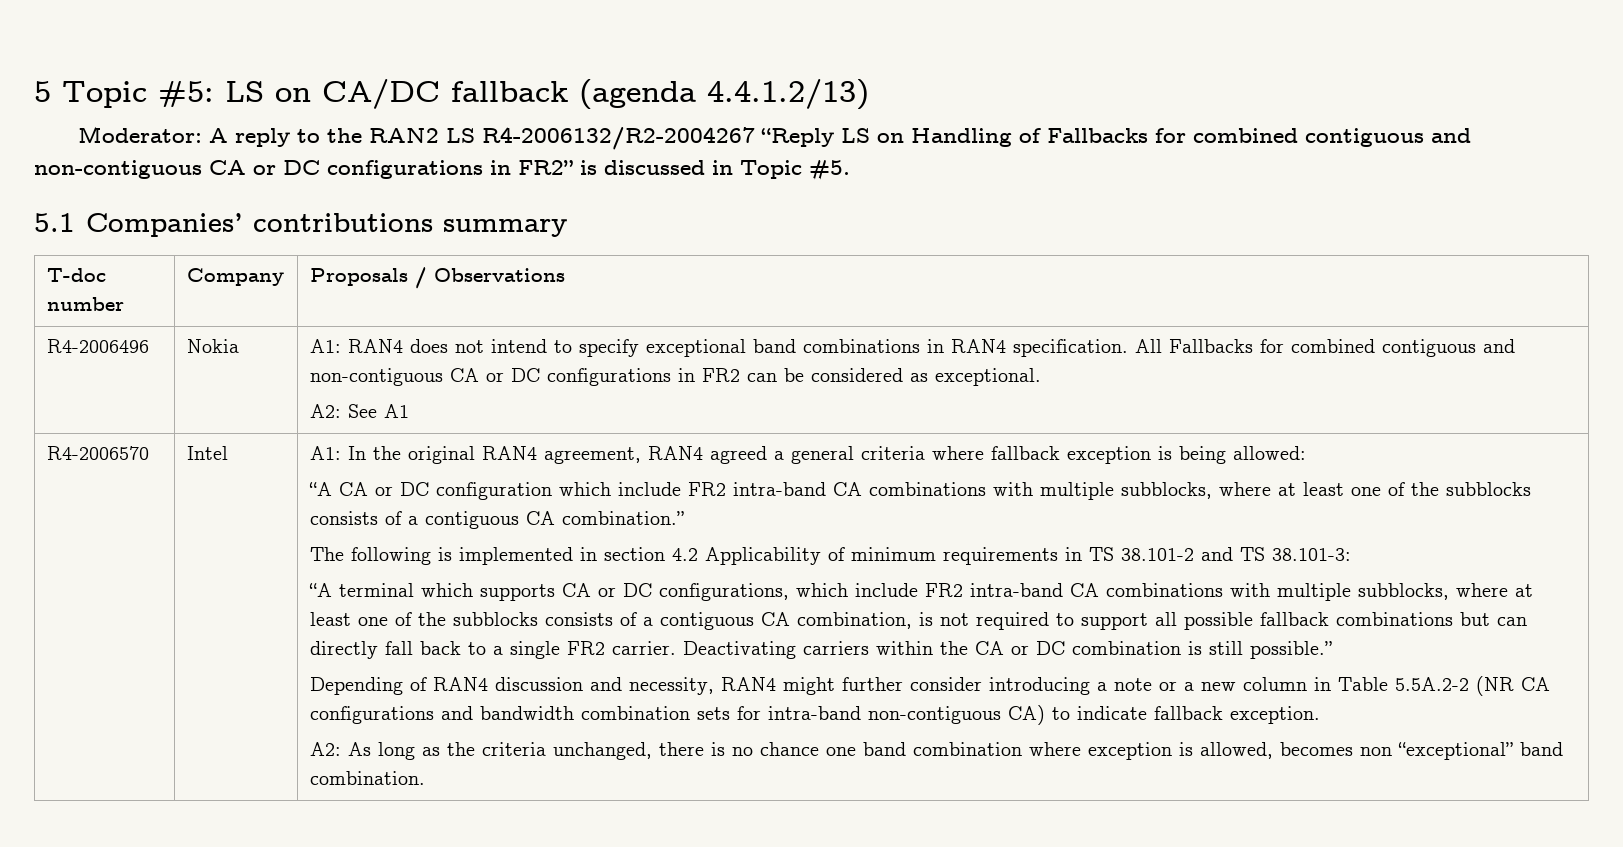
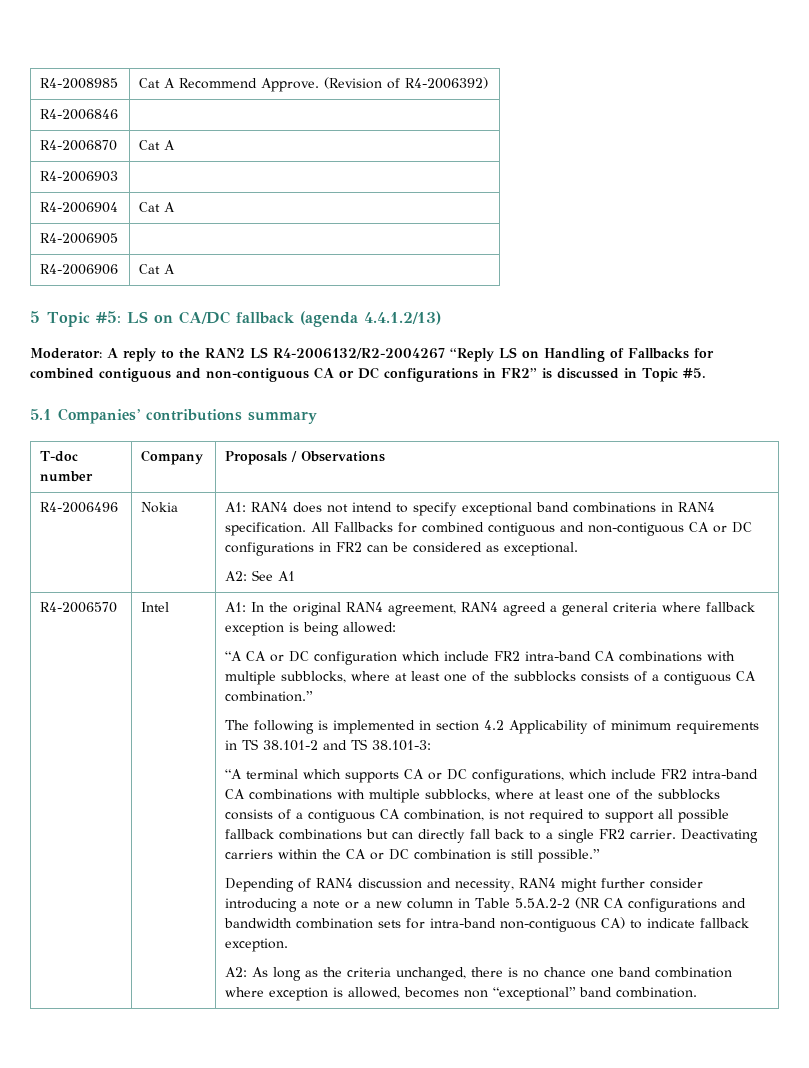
(34, 91) none -> [40,78,119,89] [139,77,489,92] [40,109,119,120] [40,140,118,151] [139,140,176,150] [40,171,119,182] [40,202,119,213] [139,202,176,212] [40,233,119,244] [40,264,119,275] [139,264,176,274] R4-2008985 | Cat A Recommend Approve. (Revision of R4-2006392) // R4-2006846 | // R4-2006870 | Cat A // R4-2006903 | // R4-2006904 | Cat A // R4-2006905 | // R4-2006906 | Cat A //

